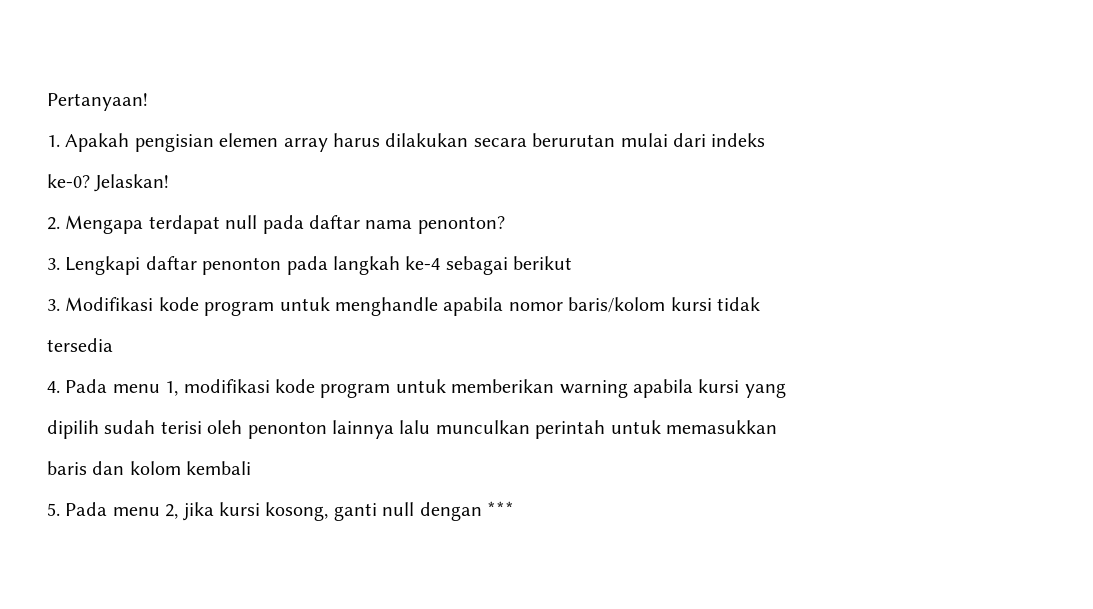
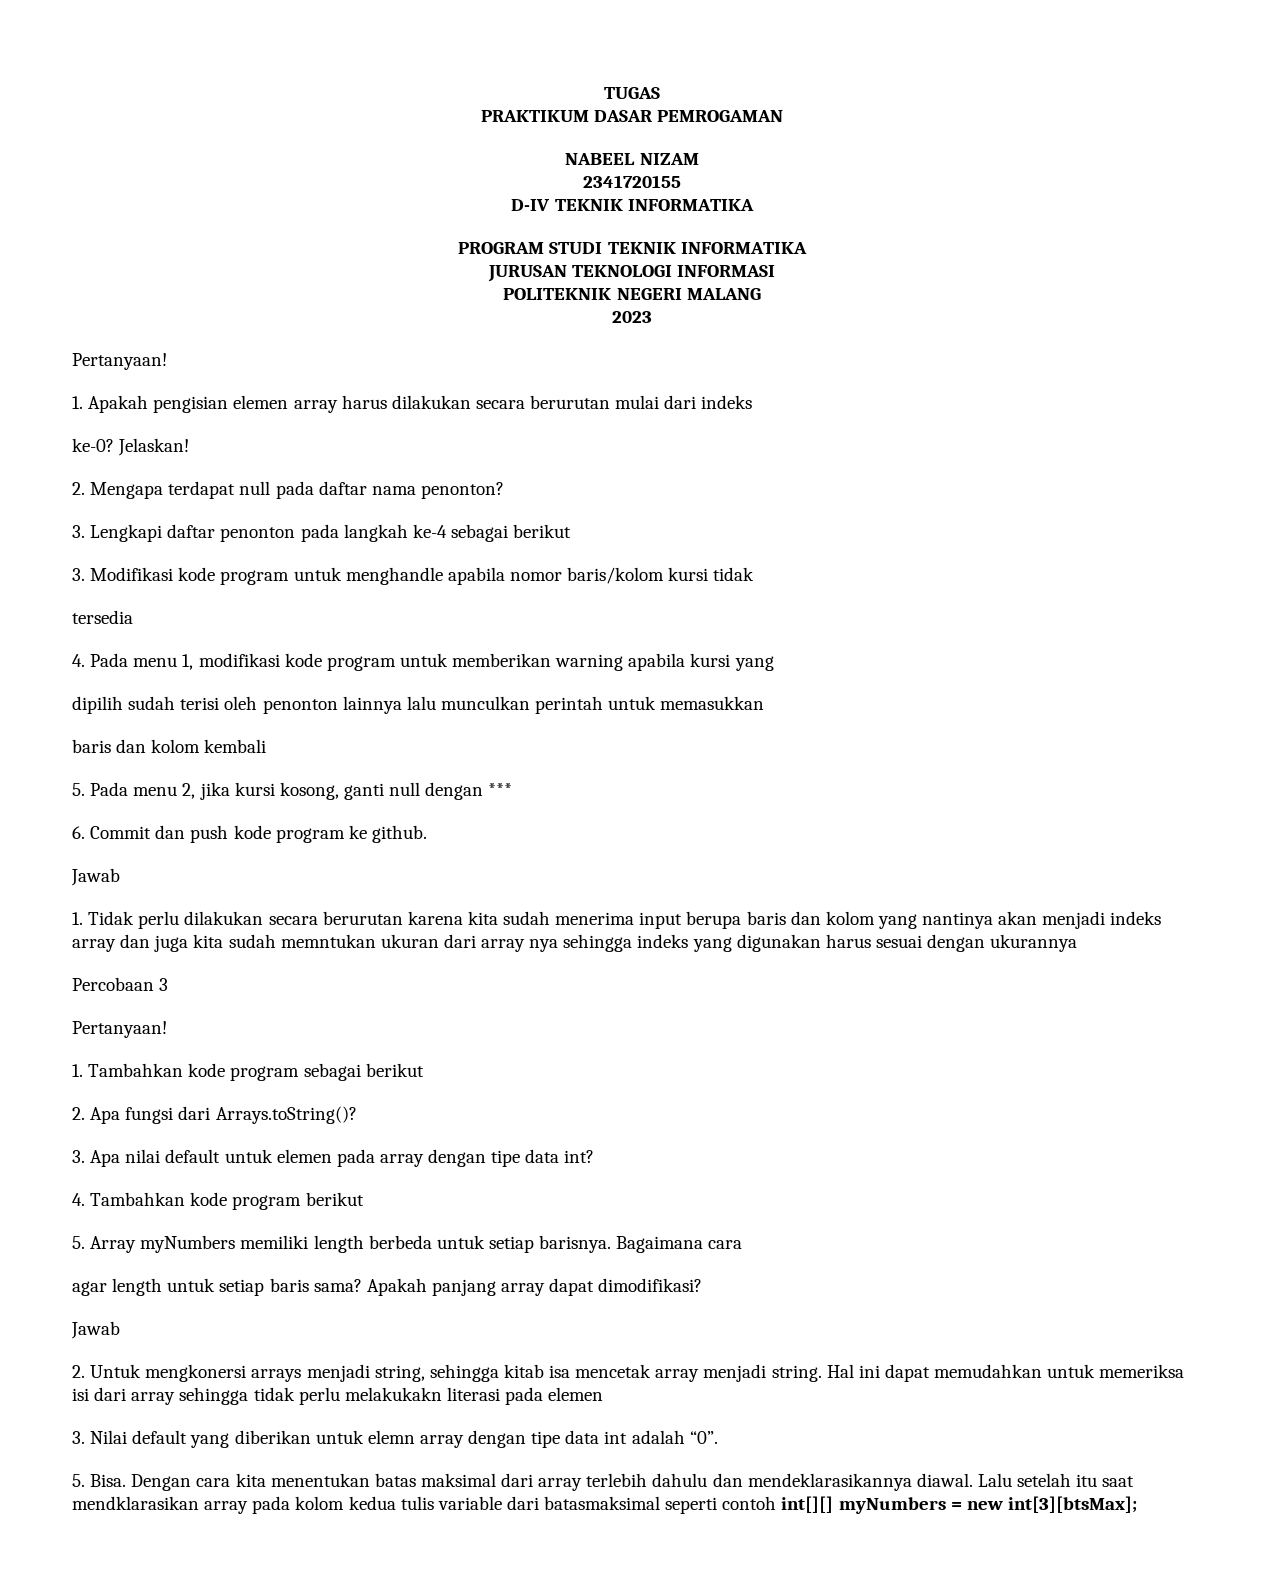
(47, 102) none -> [604,87,660,99] [480,110,784,122] [565,153,699,165] [583,175,681,188] [511,199,754,211] [458,242,807,254] [487,265,776,282] [503,288,761,300] [612,311,652,323] TUGAS // PRAKTIKUM DASAR PEMROGAMAN // NABEEL NIZAM // 2341720155 // D-IV TEKNIK INFORMATIKA // PROGRAM STUDI TEKNIK INFORMATIKA // JURUSAN TEKNOLOGI INFORMASI // POLITEKNIK NEGERI MALANG // 2023 //
(514, 508) none -> [72,825,427,843] [71,868,120,886] [72,911,1162,929] [72,934,1078,952] [72,977,169,991] [72,1021,167,1038] [72,1063,424,1081] [72,1106,357,1124] [72,1149,595,1167] [72,1192,364,1210] [72,1235,743,1253] [72,1278,703,1296] [71,1321,120,1339] [72,1364,1185,1382] [72,1387,604,1405] [72,1430,718,1448] [72,1473,1135,1491] [72,1496,1137,1514] // 6. Commit dan push kode program ke github. // Jawab // 1. Tidak perlu dilakukan secara berurutan karena kita sudah menerima input berupa baris dan kolom yang nantinya akan menjadi indeks array dan juga kita sudah memntukan ukuran dari array nya sehingga indeks yang digunakan harus sesuai dengan ukurannya // Percobaan 3 // Pertanyaan! // 1. Tambahkan kode program sebagai berikut // 2. Apa fungsi dari Arrays.toString()? // 3. Apa nilai default untuk elemen pada array dengan tipe data int? // 4. Tambahkan kode program berikut // 5. Array myNumbers memiliki length berbeda untuk setiap barisnya. Bagaimana cara // agar length untuk setiap baris sama? Apakah panjang array dapat dimodifikasi? // Jawab // 2. Untuk mengkonersi arrays menjadi string, sehingga kitab isa mencetak array menjadi string. Hal ini dapat memudahkan untuk memeriksa isi dari array sehingga tidak perlu melakukakn literasi pada elemen // 3. Nilai default yang diberikan untuk elemn array dengan tipe data int adalah “0”. // 5. Bisa. Dengan cara kita menentukan batas maksimal dari array terlebih dahulu dan mendeklarasikannya diawal. Lalu setelah itu saat mendklarasikan array pada kolom kedua tulis variable dari batasmaksimal seperti contoh int[][] myNumbers = new int[3][btsMax];

